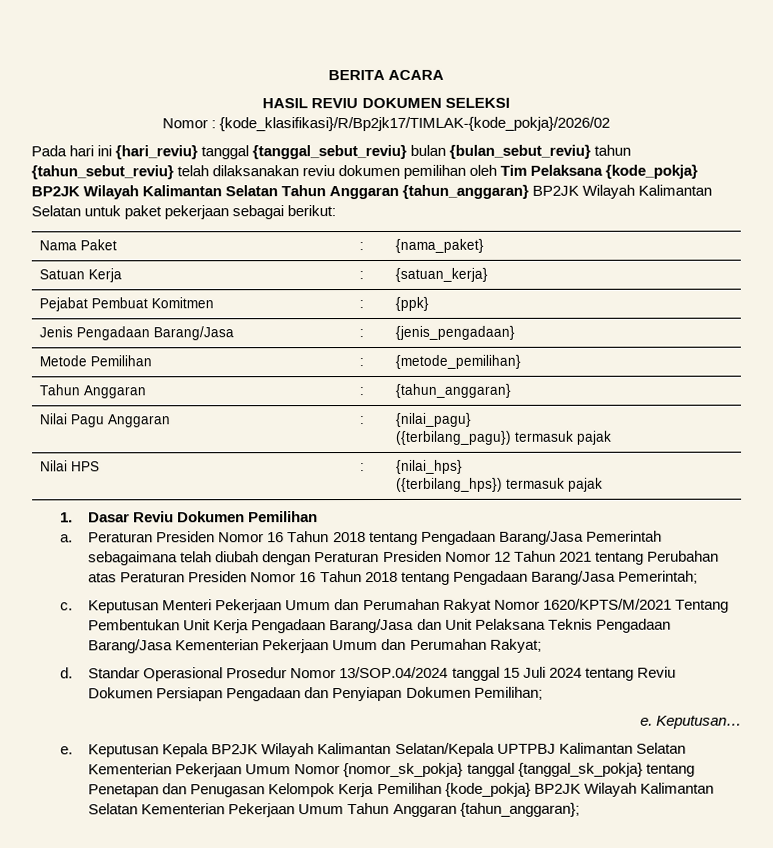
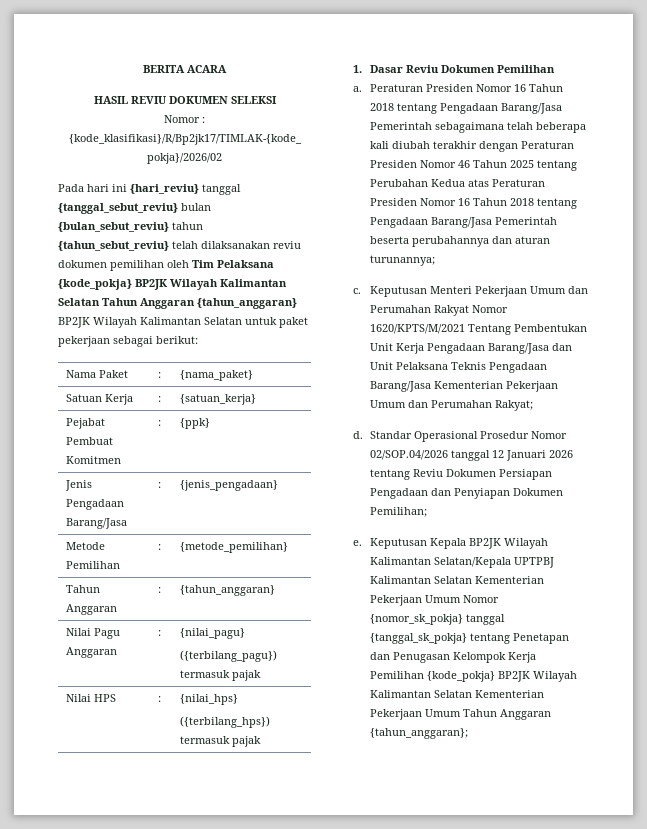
[215,551,260,563] diubah -> [536,122,587,133] [370,141,478,149] beberapa kali diubah terakhir
[493,550,592,562] 12 Tahun 2021 -> [458,160,535,168] 46 Tahun 2025
(719, 556) none -> [431,179,466,187] Kedua
[617,570,698,584] Pemerintah; -> [495,217,558,225] [370,236,551,247] [370,255,436,266] Pemerintah beserta perubahannya dan aturan turunannya;
[339,666,582,681] 13/SOP.04/2024 tanggal 15 Juli 2024 -> [370,450,574,461] 02/SOP.04/2026 tanggal 12 Januari 2026
[639,715,742,729] // e. Keputusan… -> (428, 512) none

